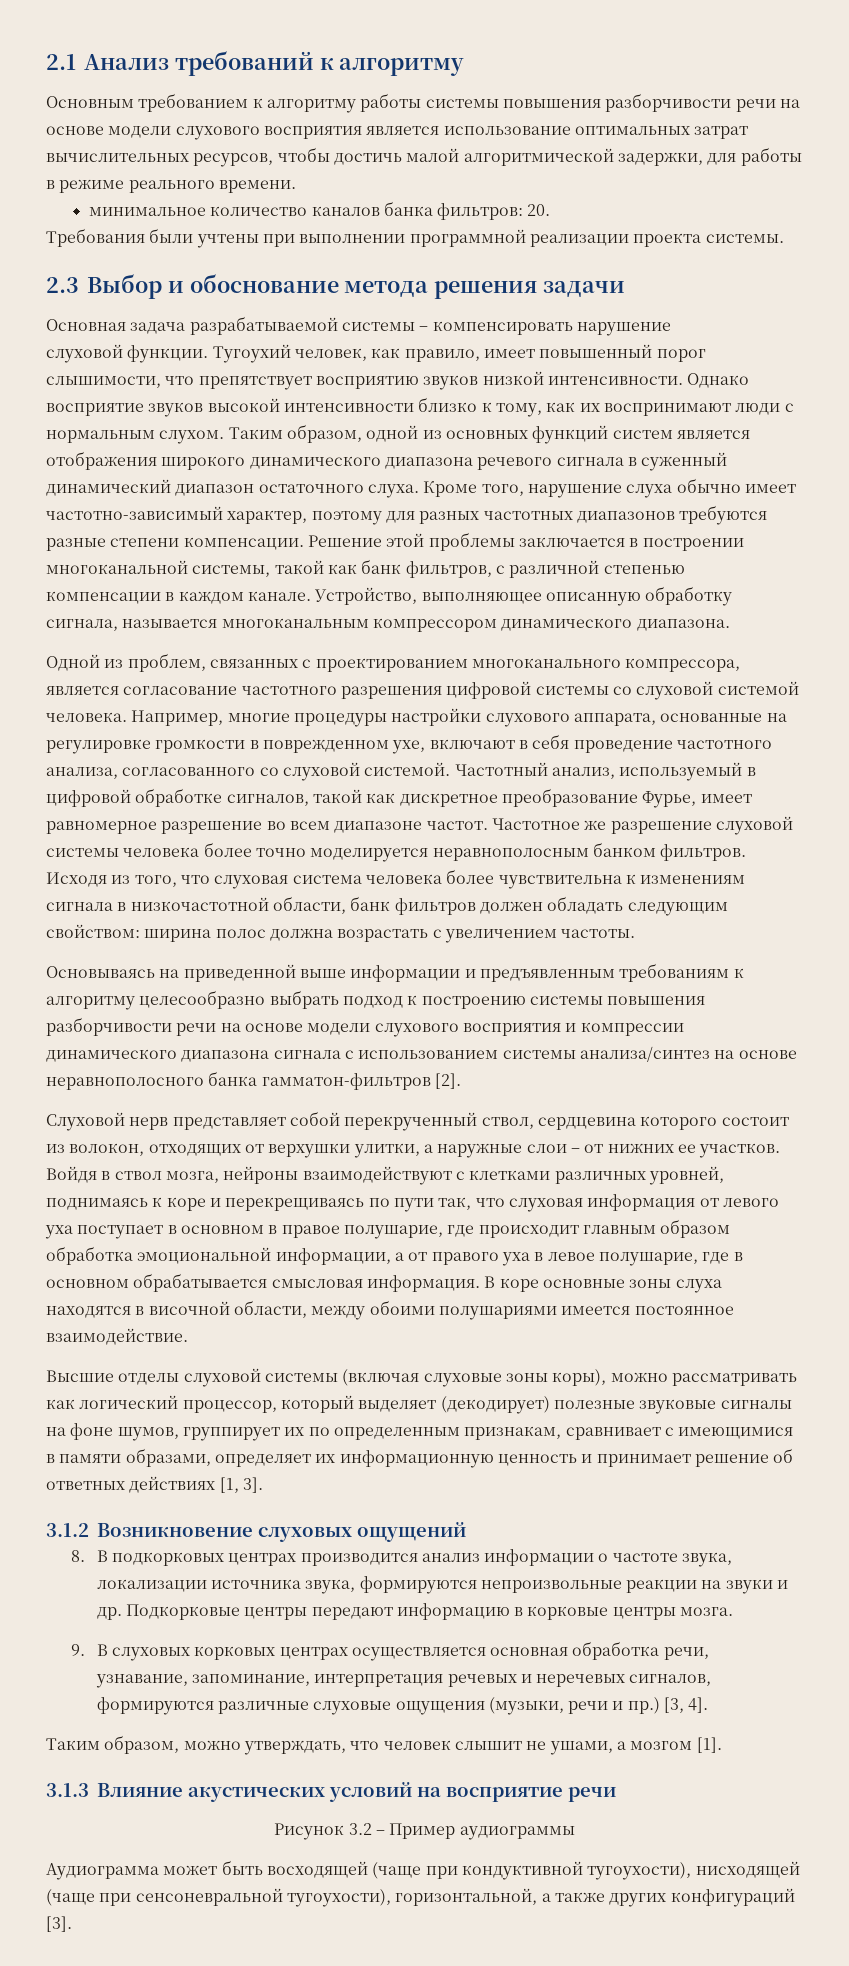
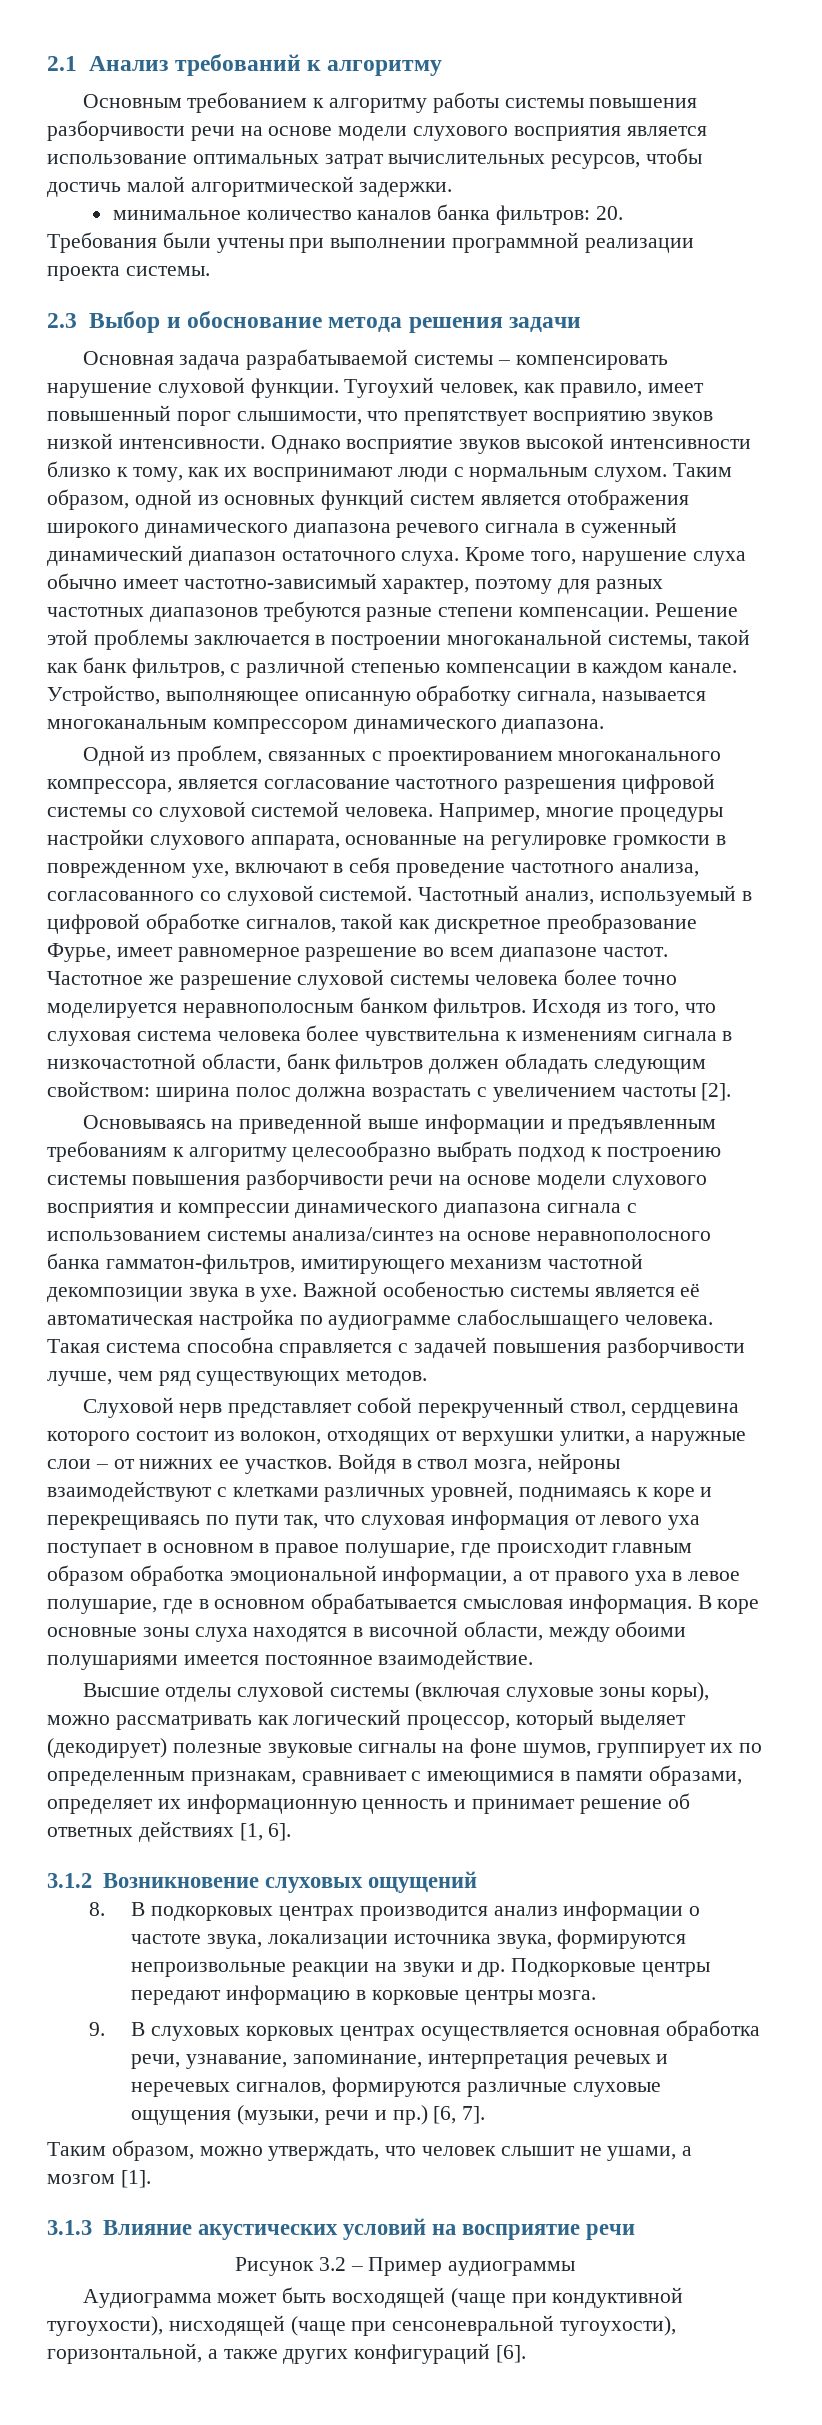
[617,147,802,166] [46,179,296,193] задержки, для работы в режиме реального времени. -> [359,182,453,197] задержки.
(671, 329) // -> (152, 390) none
[561,929,636,938] частоты. -> [621,1083,732,1101] частоты [2].
[261,1073,461,1090] гамматон-фильтров [2]. -> [105,1253,644,1274] [47,1281,701,1302] [47,1309,714,1330] [47,1337,745,1358] [47,1371,428,1386] гамматон-фильтров, имитирующего механизм частотной декомпозиции звука в ухе. Важной особеностью системы является её автоматическая настройка по аудиограмме слабослышащего человека. Такая система способна справляется с задачей повышения разборчивости лучше, чем ряд существующих методов.
[242,1477,263,1493] 3]. -> [268,1823,292,1841] 6].
[664,1697,709,1713] [3, 4]. -> [433,2106,486,2124] [6, 7].
[46,1916,72,1932] [3]. -> [496,2345,527,2363] [6].

